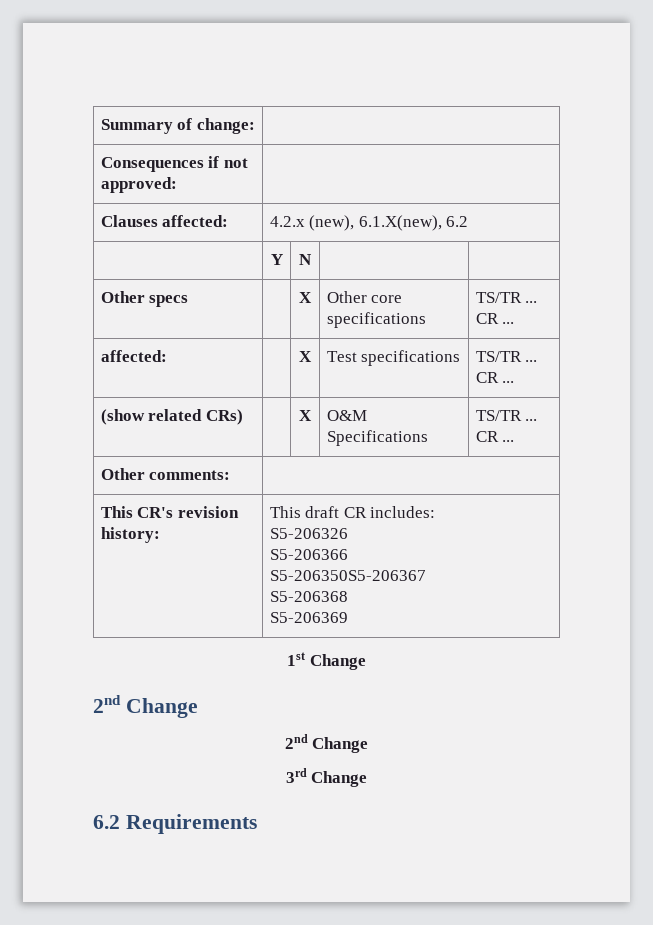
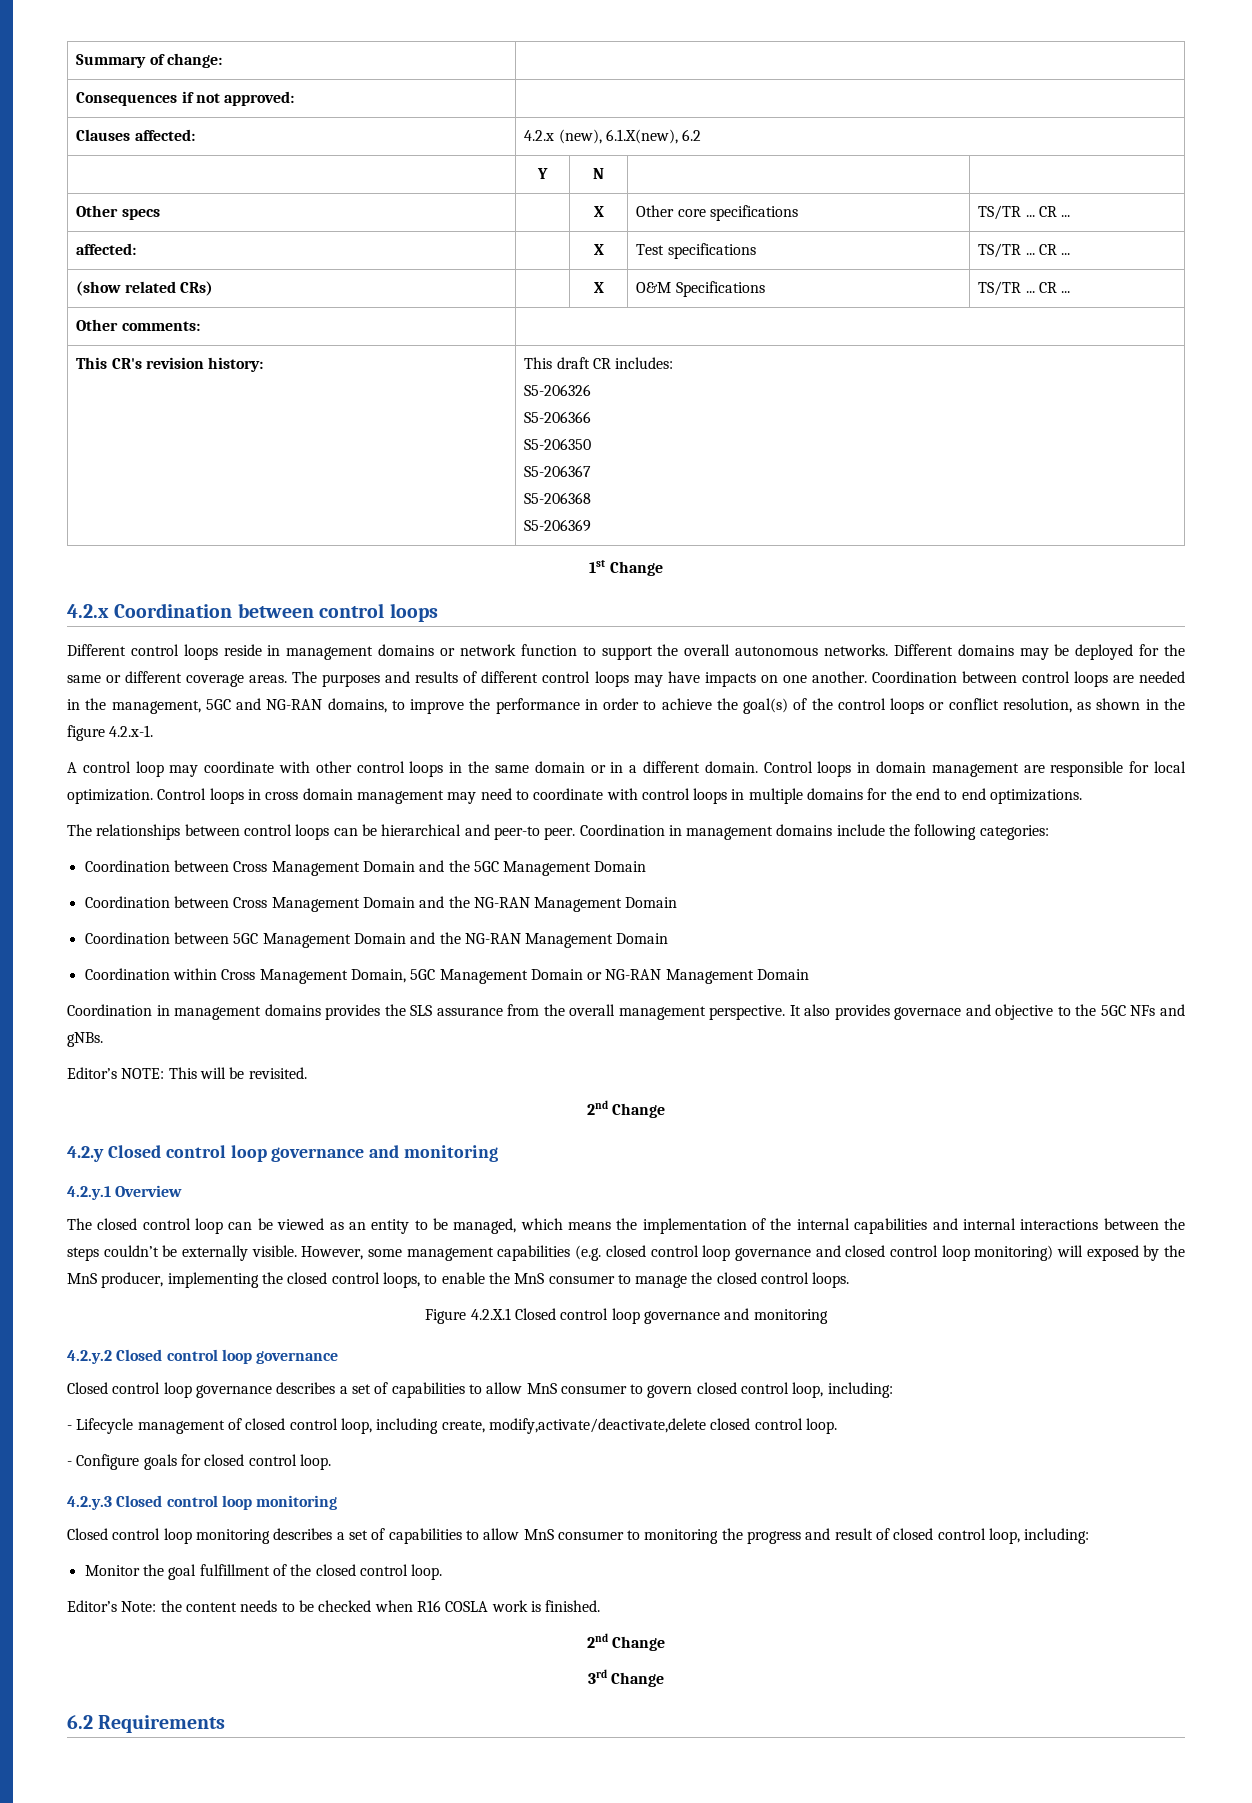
[269,570,426,581] S5-206350S5-206367 -> [524,438,592,450] [524,465,592,477] S5-206350 // S5-206367
[93,695,198,718] 2nd Change -> [67,603,438,622] [67,644,1185,660] [67,671,1185,687] [67,698,1185,714] [67,725,154,741] [67,761,1186,777] [67,788,1083,804] [67,824,1049,840] [84,860,647,876] [84,896,678,912] [84,932,669,948] [84,968,810,984] [67,1004,1185,1020] [67,1032,103,1047] [67,1067,307,1079] [586,1100,666,1118] [67,1145,499,1162] [67,1185,183,1200] [67,1218,1185,1234] [67,1245,1185,1261] [67,1272,850,1288] [425,1308,828,1324] [67,1349,339,1364] [67,1382,893,1398] [67,1418,837,1434] [67,1454,331,1470] [67,1495,338,1510] [67,1528,1090,1544] [84,1564,443,1580] [67,1600,601,1612] 4.2.x Coordination between control loops // Different control loops reside in management domains or network function to support the overall autonomous networks. Different domains may be deployed for the same or different coverage areas. The purposes and results of different control loops may have impacts on one another. Coordination between control loops are needed in the management, 5GC and NG-RAN domains, to improve the performance in order to achieve the goal(s) of the control loops or conflict resolution, as shown in the figure 4.2.x-1. // A control loop may coordinate with other control loops in the same domain or in a different domain. Control loops in domain management are responsible for local optimization. Control loops in cross domain management may need to coordinate with control loops in multiple domains for the end to end optimizations. // The relationships between control loops can be hierarchical and peer-to peer. Coordination in management domains include the following categories: // Coordination between Cross Management Domain and the 5GC Management Domain // Coordination between Cross Management Domain and the NG-RAN Management Domain // Coordination between 5GC Management Domain and the NG-RAN Management Domain // Coordination within Cross Management Domain, 5GC Management Domain or NG-RAN Management Domain // Coordination in management domains provides the SLS assurance from the overall management perspective. It also provides governace and objective to the 5GC NFs and gNBs. // Editor’s NOTE: This will be revisited. // 2nd Change // 4.2.y Closed control loop governance and monitoring // 4.2.y.1 Overview // The closed control loop can be viewed as an entity to be managed, which means the implementation of the internal capabilities and internal interactions between the steps couldn’t be externally visible. However, some management capabilities (e.g. closed control loop governance and closed control loop monitoring) will exposed by the MnS producer, implementing the closed control loops, to enable the MnS consumer to manage the closed control loops. // Figure 4.2.X.1 Closed control loop governance and monitoring // 4.2.y.2 Closed control loop governance // Closed control loop governance describes a set of capabilities to allow MnS consumer to govern closed control loop, including: // - Lifecycle management of closed control loop, including create, modify,activate/deactivate,delete closed control loop. // - Configure goals for closed control loop. // 4.2.y.3 Closed control loop monitoring // Closed control loop monitoring describes a set of capabilities to allow MnS consumer to monitoring the progress and result of closed control loop, including: // Monitor the goal fulfillment of the closed control loop. // Editor’s Note: the content needs to be checked when R16 COSLA work is finished.

